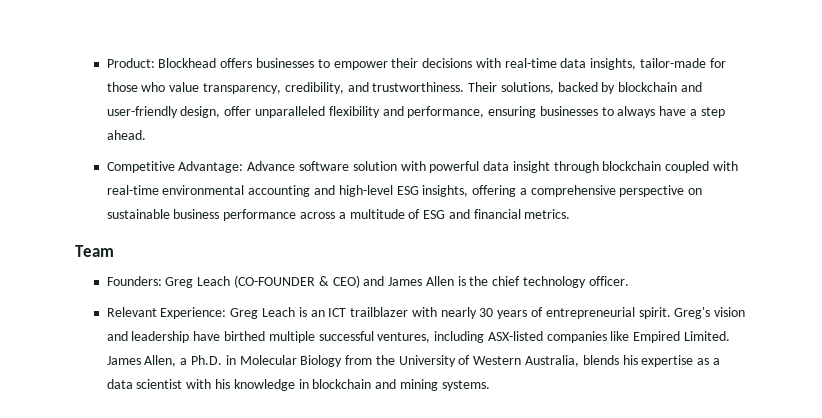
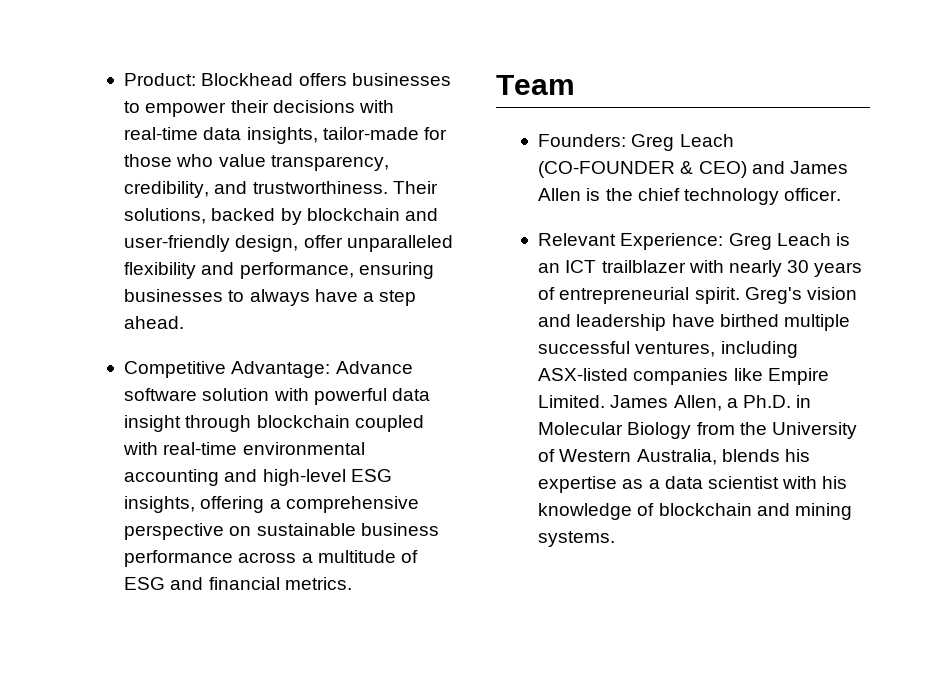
[633,331,681,343] Empired -> [767,368,829,385] Empire
[298,379,309,389] in -> [637,503,655,516] of

